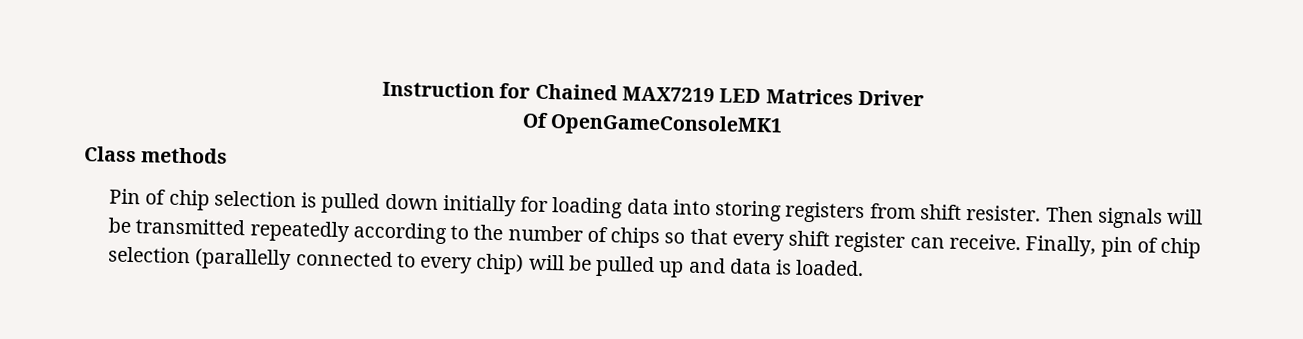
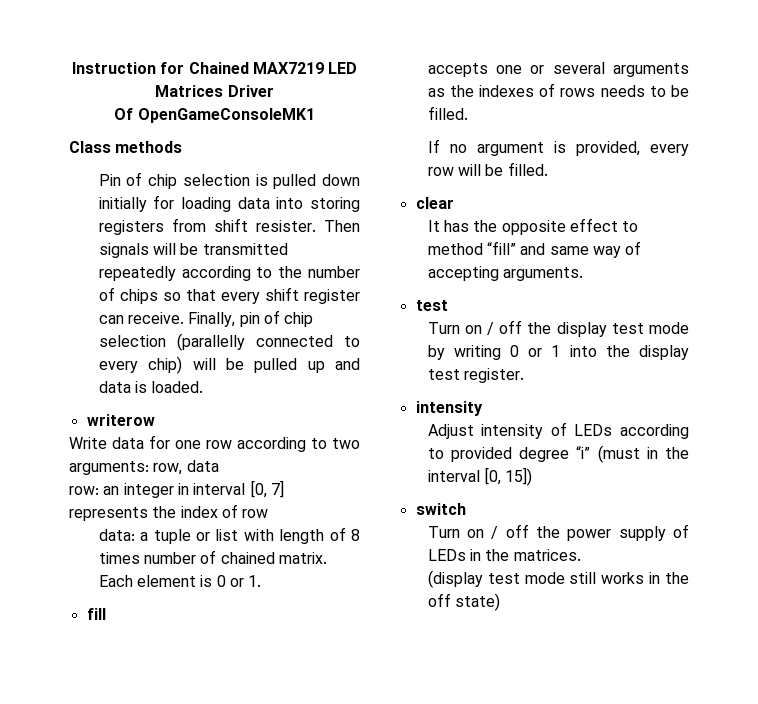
(865, 268) none -> [86,414,155,426] [69,435,360,452] [69,460,219,475] [69,480,284,498] [69,504,269,521] [98,527,360,544] [98,550,328,564] [98,575,262,587] [86,608,106,620] [427,62,689,77] [427,83,689,97] [427,106,468,120] [427,139,689,156] [427,162,548,176] [415,197,454,209] [427,218,639,235] [427,241,642,258] [427,266,584,281] [415,300,448,311] [427,320,689,337] [427,345,689,360] [427,368,525,383] [415,401,483,416] [427,422,689,439] [427,445,689,463] [427,467,533,486] [415,503,466,515] [427,524,689,541] [427,549,581,561] [427,570,689,588] [427,593,501,611] // writerow // Write data for one row according to two arguments: row, data // row: an integer in interval [0, 7] represents the index of row // data: a tuple or list with length of 8 times number of chained matrix. Each element is 0 or 1. // fill // accepts one or several arguments as the indexes of rows needs to be filled. // If no argument is provided, every row will be filled. // clear // It has the opposite effect to method “fill” and same way of accepting arguments. // test // Turn on / off the display test mode by writing 0 or 1 into the display test register. // intensity // Adjust intensity of LEDs according to provided degree “i” (must in the interval [0, 15]) // switch // Turn on / off the power supply of LEDs in the matrices. // (display test mode still works in the off state)

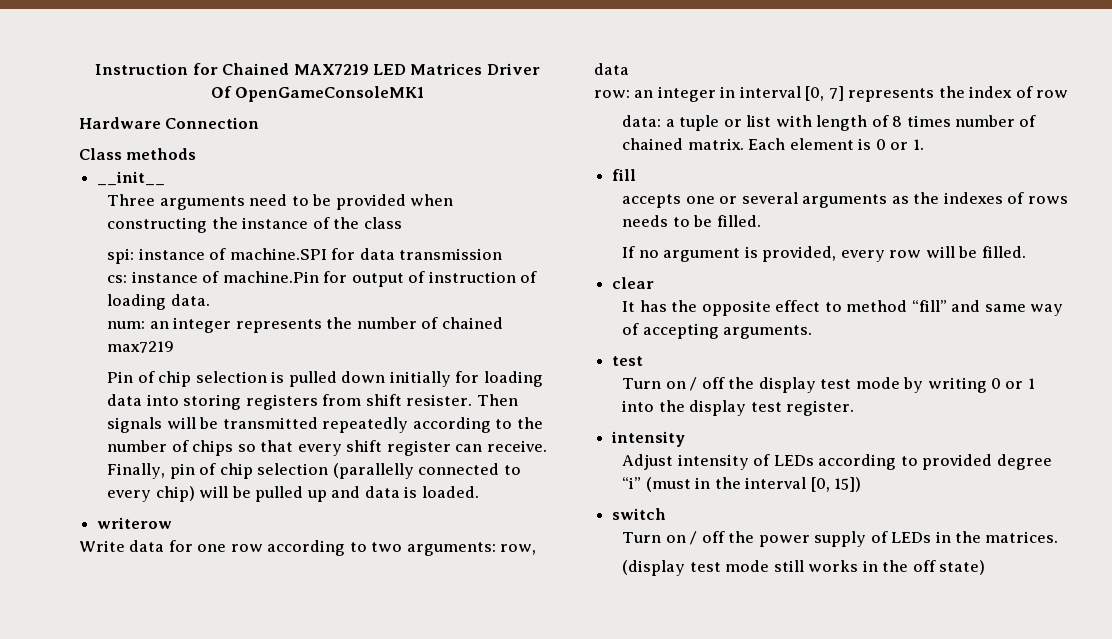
(315, 115) none -> [79,117,260,129] // Hardware Connection
(183, 147) none -> [97,171,166,186] [107,194,454,210] [107,217,402,233] [107,248,503,264] [107,271,538,287] [107,294,210,310] [107,317,503,333] [107,341,175,353] // __init__ // Three arguments need to be provided when constructing the instance of the class // spi: instance of machine.SPI for data transmission // cs: instance of machine.Pin for output of instruction of loading data. // num: an integer represents the number of chained max7219

